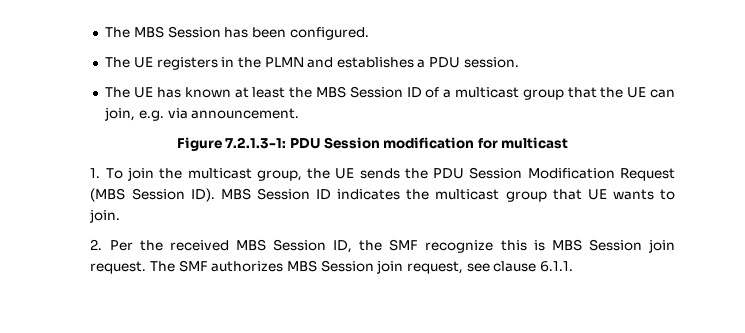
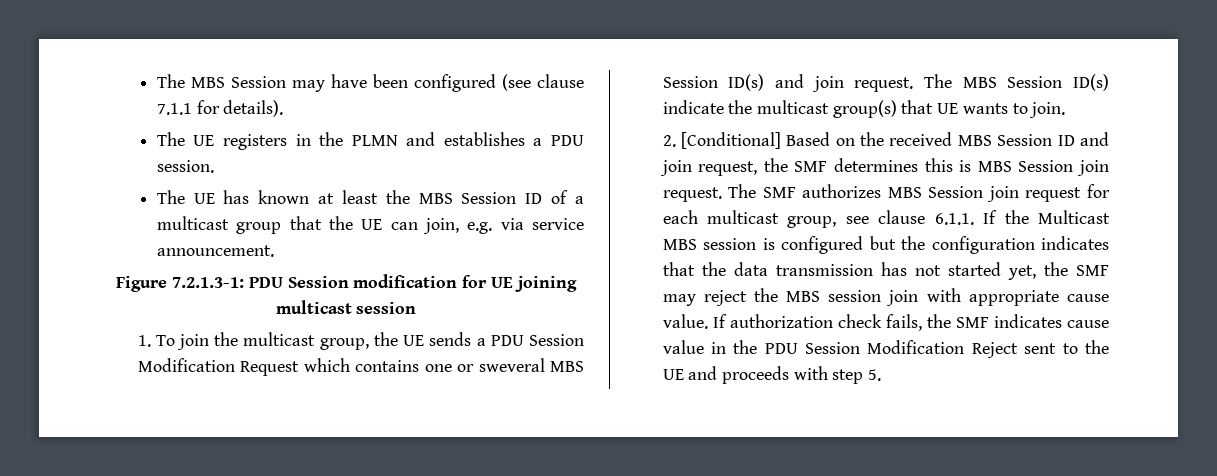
[105,26,369,40] The MBS Session has been configured. -> [156,74,584,92] [156,100,284,117] The MBS Session may have been configured (see clause 7.1.1 for details).
(188, 113) none -> [531,218,584,230] service
[501,137,569,149] multicast -> [490,276,577,292] [275,300,417,314] UE joining multicast session
[404,168,428,179] the -> [476,338,486,346] a
[90,188,547,202] (MBS Session ID). MBS Session ID indicates the multicast group -> [303,358,584,372] [662,74,1109,92] [662,100,897,118] which contains one or sweveral MBS Session ID(s) and join request. The MBS Session ID(s) indicate the multicast group(s)
[109,240,133,251] Per -> [680,132,855,149] [Conditional] Based on
[333,239,494,253] ID, the SMF recognize -> [1057,132,1109,146] [659,158,918,176] ID and join request, the SMF determines
[406,261,573,274] request, see clause 6.1.1. -> [1025,184,1110,202] [662,210,1110,228] [662,236,1109,254] [662,262,1109,280] [662,288,1109,306] [662,314,1109,331] [662,340,1109,358] [662,366,882,384] request for each multicast group, see clause 6.1.1. If the Multicast MBS session is configured but the configuration indicates that the data transmission has not started yet, the SMF may reject the MBS session join with appropriate cause value. If authorization check fails, the SMF indicates cause value in the PDU Session Modification Reject sent to the UE and proceeds with step 5.

